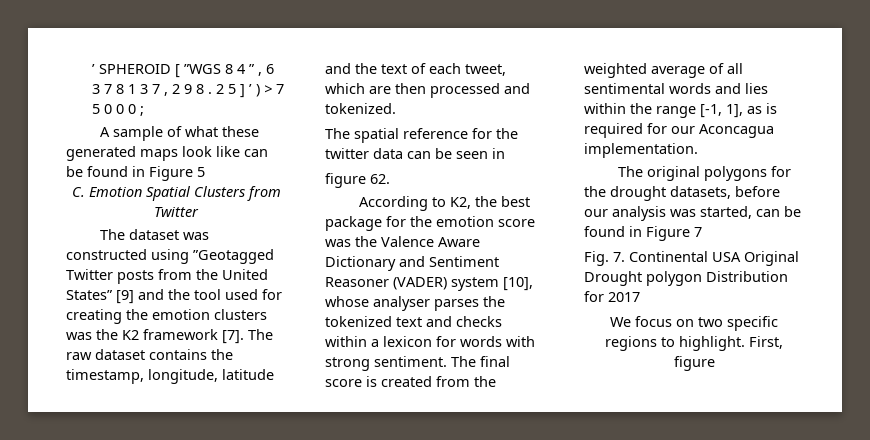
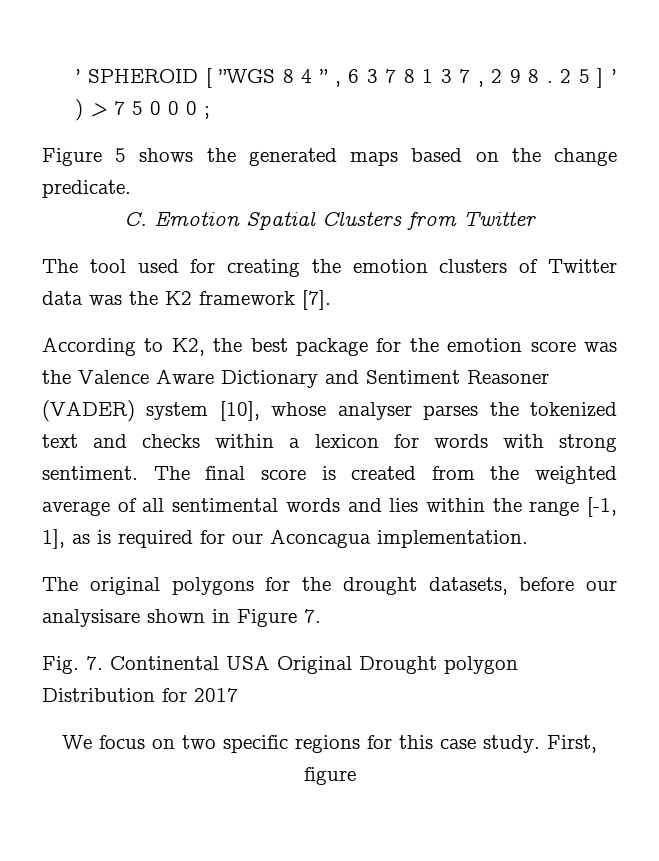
[99,126,259,141] [66,146,268,161] [66,166,205,181] A sample of what these generated maps look like can be found in Figure 5 -> [42,148,617,166] [42,180,131,198] Figure 5 shows the generated maps based on the change predicate.
[128,229,209,240] [66,249,274,264] [66,269,268,284] [66,289,190,304] dataset was constructed using ”Geotagged Twitter posts from the United States” [9] and the -> (78, 266) none
(267, 314) none -> [519,259,617,273] [42,291,83,305] of Twitter data
[248,329,273,340] [66,349,233,360] [66,369,274,384] [325,63,506,76] [325,83,530,98] [325,103,396,114] [325,128,518,143] [325,148,505,159] [325,173,390,188] The raw dataset contains the timestamp, longitude, latitude and the text of each tweet, which are then processed and tokenized. // The spatial reference for the twitter data can be seen in // figure 62. -> (331, 300) none
[612,206,801,221] [584,226,702,241] analysis was started, can be found in Figure 7 -> [42,609,321,627] analysisare shown in Figure 7.
[661,336,745,351] to highlight. -> [367,735,540,753] for this case study.

